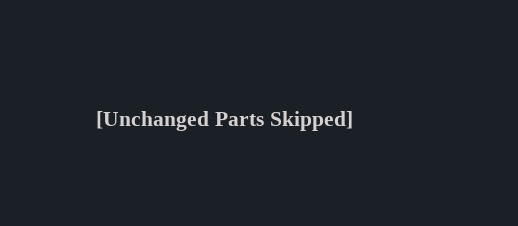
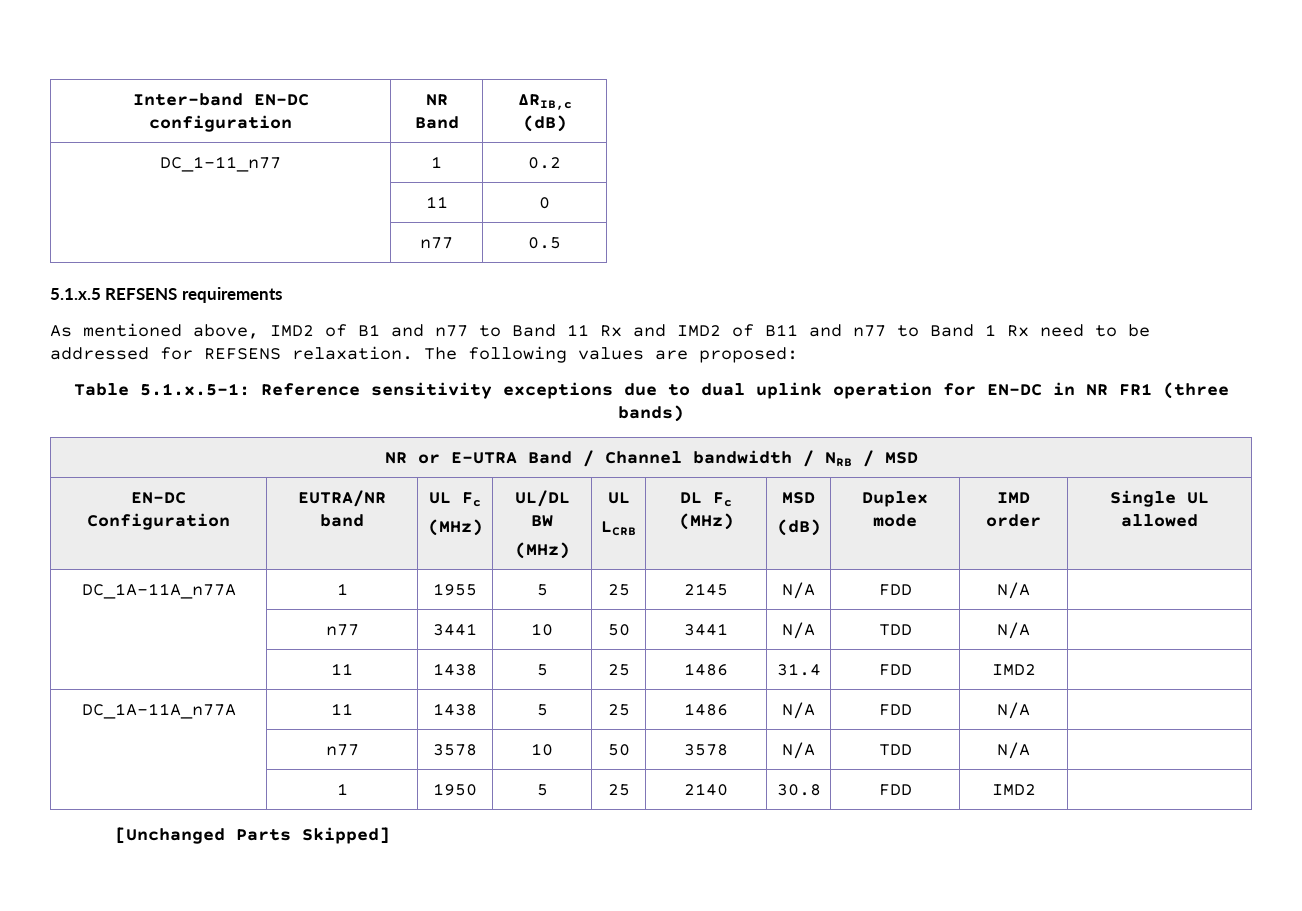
(96, 121) none -> [132,93,309,106] [149,115,292,132] [425,94,448,106] [414,116,459,129] [517,94,572,110] [522,115,567,132] [160,156,281,172] [431,156,442,168] [528,157,561,169] [425,196,448,208] [539,197,550,209] [420,237,453,249] [528,237,561,249] [50,287,282,303] [50,323,1150,339] [50,346,798,363] [73,382,1229,399] [618,405,684,422] [384,450,918,467] [131,492,186,504] [87,513,230,530] [298,490,386,507] [320,514,364,527] [429,492,481,507] [427,519,483,536] [514,490,570,507] [531,515,553,527] [514,542,570,559] [607,492,630,504] [601,521,636,536] [680,492,732,507] [678,513,734,530] [782,492,815,504] [776,519,821,536] [862,491,928,507] [873,514,917,527] [997,492,1030,503] [986,514,1041,527] [1110,490,1209,507] [1121,514,1198,527] [81,583,236,599] [336,583,348,595] [433,583,477,596] [536,584,548,596] [607,584,630,596] [684,583,728,596] [782,582,815,599] [878,584,912,596] [997,582,1030,599] [325,624,359,636] [433,623,477,636] [531,623,553,636] [607,624,630,636] [684,623,728,636] [782,622,815,639] [878,624,912,636] [997,622,1030,639] [331,663,353,675] [433,663,477,676] [536,664,548,676] [607,664,630,676] [684,663,728,676] [776,663,821,676] [878,664,912,676] [991,664,1036,676] [81,703,236,719] [331,703,353,715] [433,703,477,716] [536,704,548,716] [607,704,630,716] [684,703,728,716] [782,702,815,719] [878,704,912,716] [997,702,1030,719] [325,744,359,756] [433,744,477,756] [531,743,553,756] [607,744,630,756] [684,744,728,756] [782,742,815,759] [878,744,912,756] [997,742,1030,759] [336,783,348,795] [433,783,477,796] [536,784,548,796] [607,784,630,796] [684,783,728,796] [776,784,821,796] [878,784,912,796] [991,784,1036,796] Inter-band EN-DC configuration | NR Band | ΔRIB,c (dB) // DC_1-11_n77 | 1 | 0.2 // | 11 | 0 // | n77 | 0.5 // 5.1.x.5 REFSENS requirements // As mentioned above, IMD2 of B1 and n77 to Band 11 Rx and IMD2 of B11 and n77 to Band 1 Rx need to be addressed for REFSENS relaxation. The following values are proposed: // Table 5.1.x.5-1: Reference sensitivity exceptions due to dual uplink operation for EN-DC in NR FR1 (three bands) // NR or E-UTRA Band / Channel bandwidth / NRB / MSD // EN-DC Configuration | EUTRA/NR band | UL Fc // (MHz) | UL/DL BW // (MHz) | UL // LCRB | DL Fc (MHz) | MSD // (dB) | Duplex mode | IMD order | Single UL allowed // DC_1A-11A_n77A | 1 | 1955 | 5 | 25 | 2145 | N/A | FDD | N/A | // | n77 | 3441 | 10 | 50 | 3441 | N/A | TDD | N/A | // | 11 | 1438 | 5 | 25 | 1486 | 31.4 | FDD | IMD2 | // DC_1A-11A_n77A | 11 | 1438 | 5 | 25 | 1486 | N/A | FDD | N/A | // | n77 | 3578 | 10 | 50 | 3578 | N/A | TDD | N/A | // | 1 | 1950 | 5 | 25 | 2140 | 30.8 | FDD | IMD2 | //

